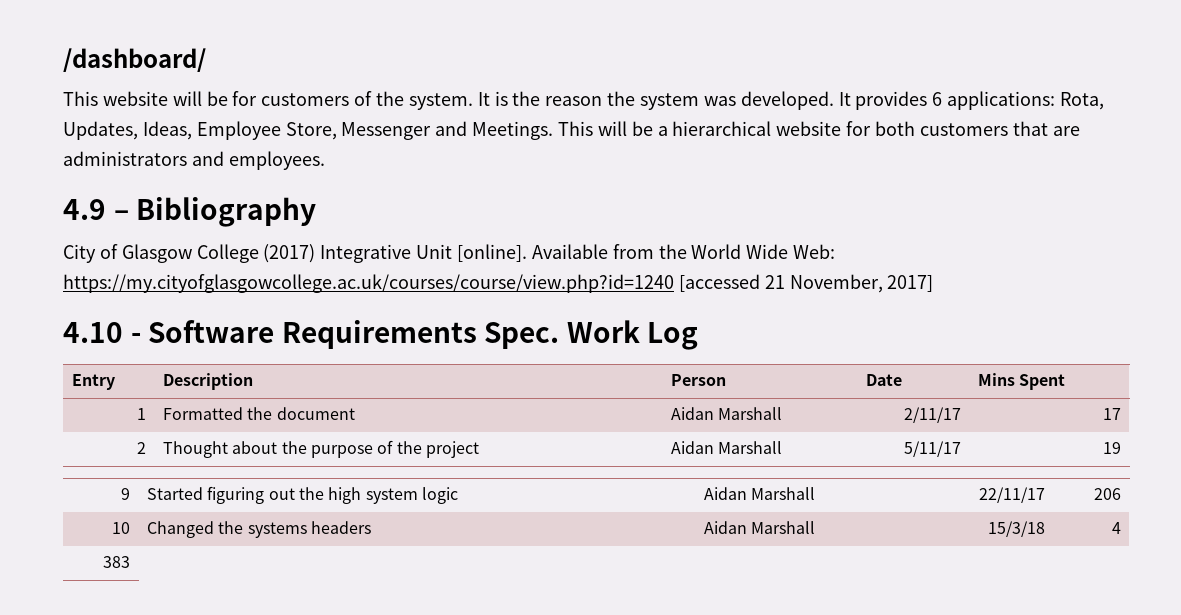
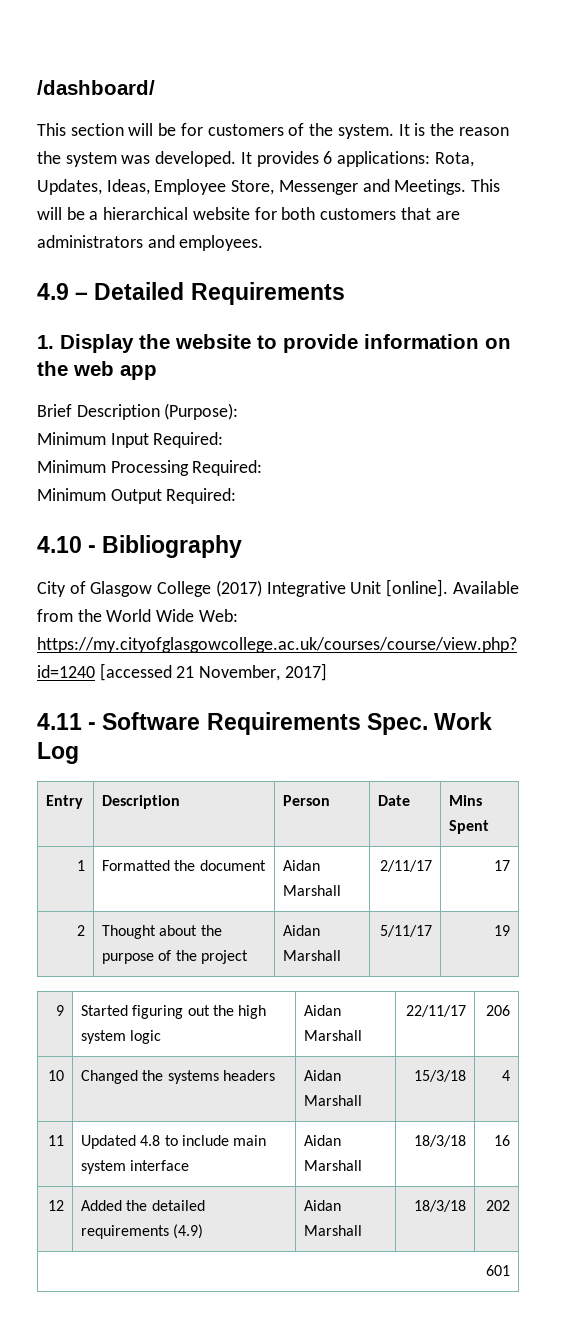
[102,91,168,106] website -> [70,123,124,136] section
(129, 215) none -> [94,282,345,305] [37,334,511,353] [37,361,157,380] [37,403,239,420] [37,432,224,448] [37,460,263,476] [37,488,237,504] [37,536,97,553] Detailed Requirements // 1. Display the website to provide information on the web app // Brief Description (Purpose): // Minimum Input Required: // Minimum Processing Required: // Minimum Output Required: // 4.10 -
[63,322,123,343] 4.10 -> [37,713,82,730] 4.11
[103,556,131,568] 383 -> [47,1135,64,1146] [81,1135,267,1149] [81,1160,190,1174] [304,1135,342,1146] [304,1160,363,1171] [413,1135,466,1147] [493,1135,510,1146] [47,1200,64,1211] [81,1200,205,1211] [81,1224,204,1239] [304,1200,342,1211] [304,1225,363,1236] [413,1200,466,1212] [485,1200,510,1211] [485,1265,510,1276] 11 | Updated 4.8 to include main system interface | Aidan Marshall | 18/3/18 | 16 // 12 | Added the detailed requirements (4.9) | Aidan Marshall | 18/3/18 | 202 // 601

